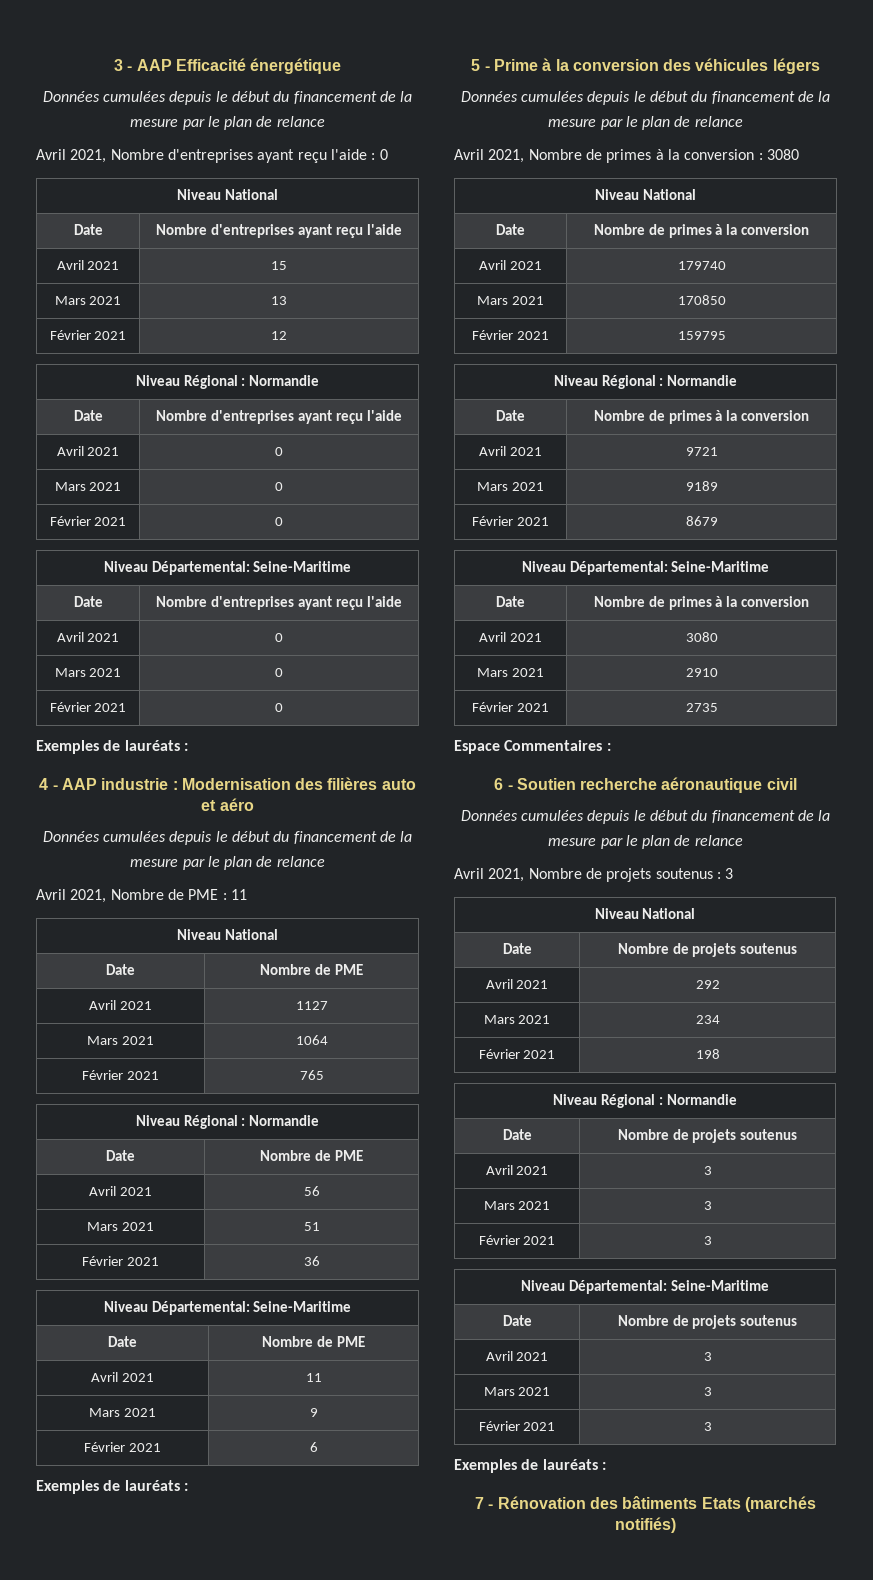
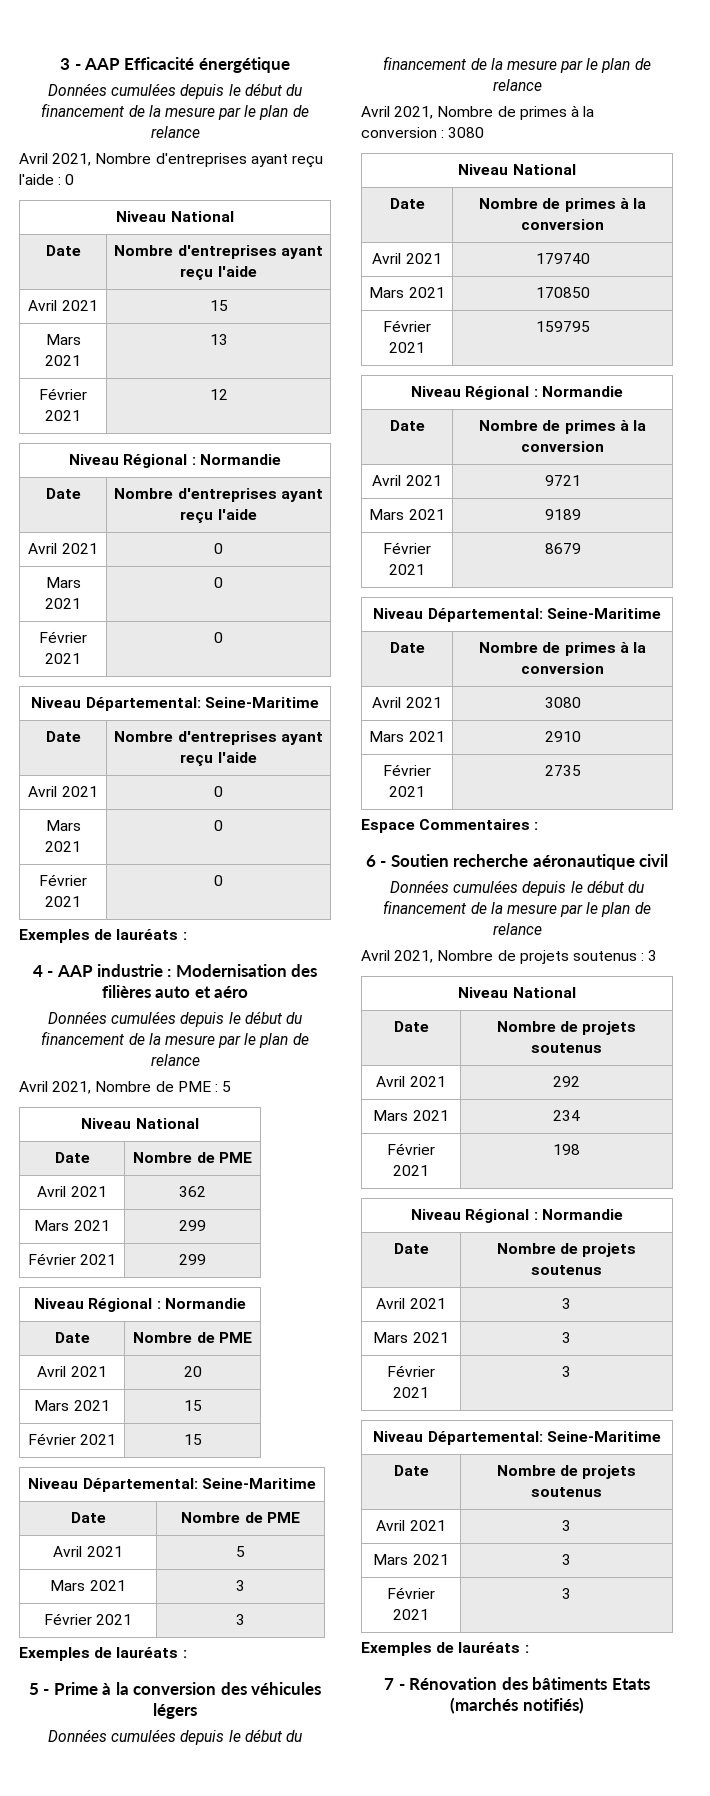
[230,889,247,900] 11 -> [222,1081,232,1092] 5
[295,1001,328,1010] [87,1036,154,1045] [295,1035,328,1045] [82,1070,159,1080] [299,1070,324,1080] 1127 // Mars 2021 | 1064 // Février 2021 | 765 -> [179,1186,206,1197] [34,1220,110,1231] [179,1220,206,1231] [27,1253,117,1265] [179,1254,206,1265] 362 // Mars 2021 | 299 // Février 2021 | 299
[303,1186,320,1196] [87,1222,154,1231] [303,1222,320,1231] [82,1256,159,1266] [303,1256,320,1266] 56 // Mars 2021 | 51 // Février 2021 | 36 -> [183,1366,202,1377] [34,1400,110,1411] [183,1400,202,1411] [27,1433,117,1445] [183,1434,202,1445] 20 // Mars 2021 | 15 // Février 2021 | 15
[305,1373,322,1382] [89,1408,156,1417] [309,1408,318,1417] [84,1442,161,1452] [309,1442,318,1452] 11 // Mars 2021 | 9 // Février 2021 | 6 -> [236,1546,245,1557] [50,1580,126,1591] [236,1580,245,1591] [43,1613,133,1625] [236,1614,245,1625] 5 // Mars 2021 | 3 // Février 2021 | 3

